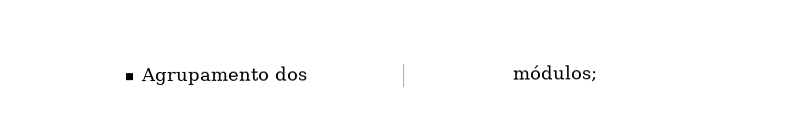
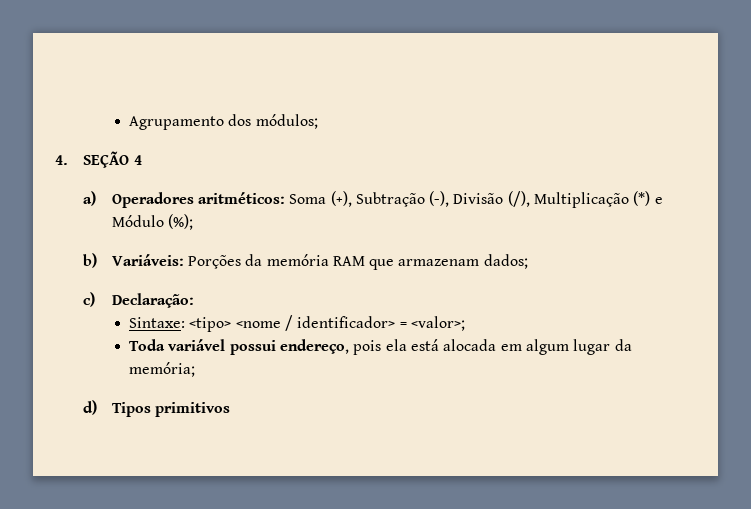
(598, 73) none -> [55,151,142,168] [83,191,663,208] [111,214,193,230] [83,253,528,270] [83,292,194,308] [129,315,466,332] [129,339,632,355] [129,362,196,377] [83,400,230,417] // 4. SEÇÃO 4 // a) Operadores aritméticos: Soma (+), Subtração (-), Divisão (/), Multiplicação (*) e Módulo (%); // b) Variáveis: Porções da memória RAM que armazenam dados; // c) Declaração: // Sintaxe: <tipo> <nome / identificador> = <valor>; // Toda variável possui endereço, pois ela está alocada em algum lugar da memória; // d) Tipos primitivos

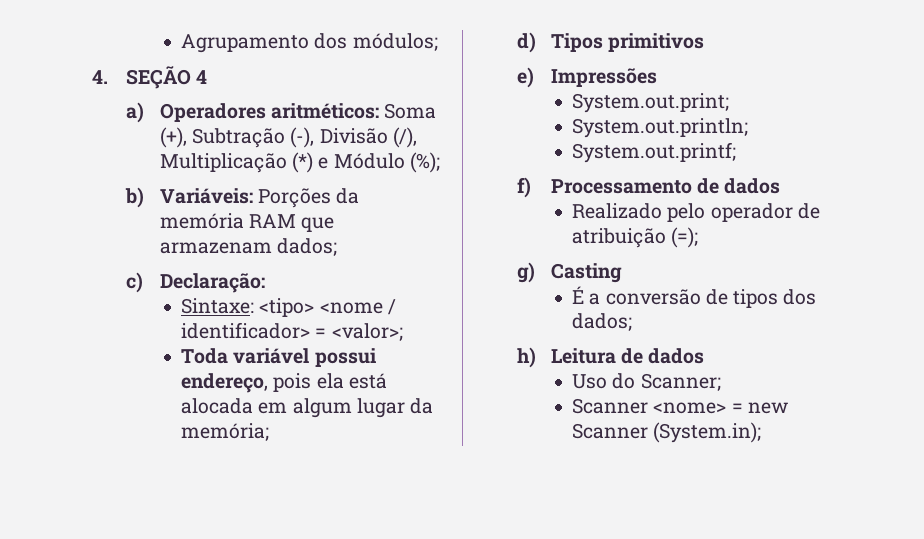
(230, 409) none -> [516,67,657,88] [572,93,730,113] [572,118,749,138] [572,142,737,163] [516,177,781,198] [572,203,820,222] [572,227,699,248] [516,262,622,283] [572,286,817,308] [572,313,633,331] [516,347,705,368] [572,373,721,391] [572,398,788,414] [572,422,762,443] // e) Impressões // System.out.print; // System.out.println; // System.out.printf; // f) Processamento de dados // Realizado pelo operador de atribuição (=); // g) Casting // É a conversão de tipos dos dados; // h) Leitura de dados // Uso do Scanner; // Scanner <nome> = new Scanner (System.in);

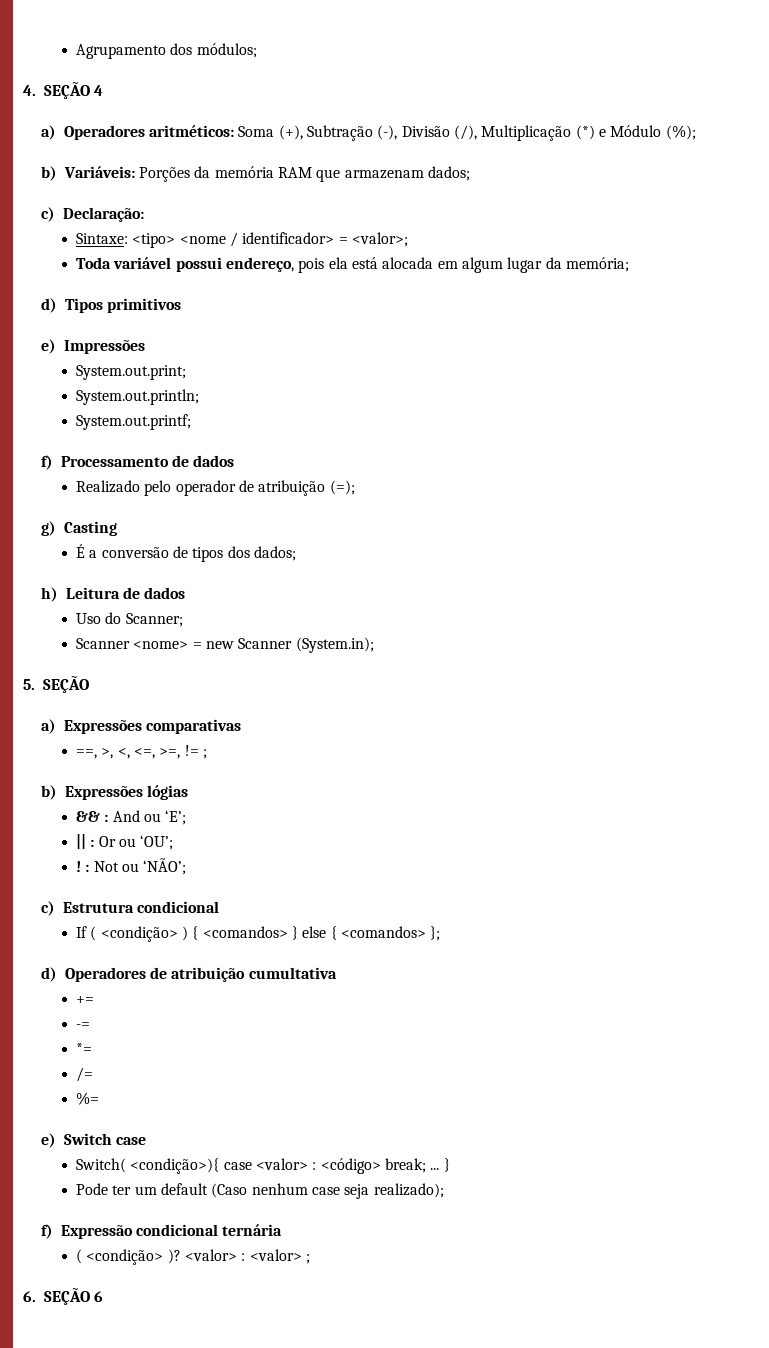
(762, 432) none -> [23,676,89,693] [40,719,242,734] [76,745,207,759] [40,785,189,800] [76,810,187,825] [76,834,174,850] [76,858,187,875] [40,901,220,916] [76,926,441,942] [40,967,337,982] [76,996,95,1004] [76,1022,91,1029] [76,1043,93,1054] [76,1067,94,1082] [76,1092,100,1105] [40,1133,147,1148] [76,1158,450,1174] [76,1183,444,1199] [40,1224,283,1239] [76,1249,310,1265] [23,1288,104,1305] // 5. SEÇÃO // a) Expressões comparativas // ==, >, <, <=, >=, != ; // b) Expressões lógias // && : And ou ‘E’; // || : Or ou ‘OU’; // ! : Not ou ‘NÃO’; // c) Estrutura condicional // If ( <condição> ) { <comandos> } else { <comandos> }; // d) Operadores de atribuição cumultativa // += // -= // *= // /= // %= // e) Switch case // Switch( <condição>){ case <valor> : <código> break; ... } // Pode ter um default (Caso nenhum case seja realizado); // f) Expressão condicional ternária // ( <condição> )? <valor> : <valor> ; // 6. SEÇÃO 6

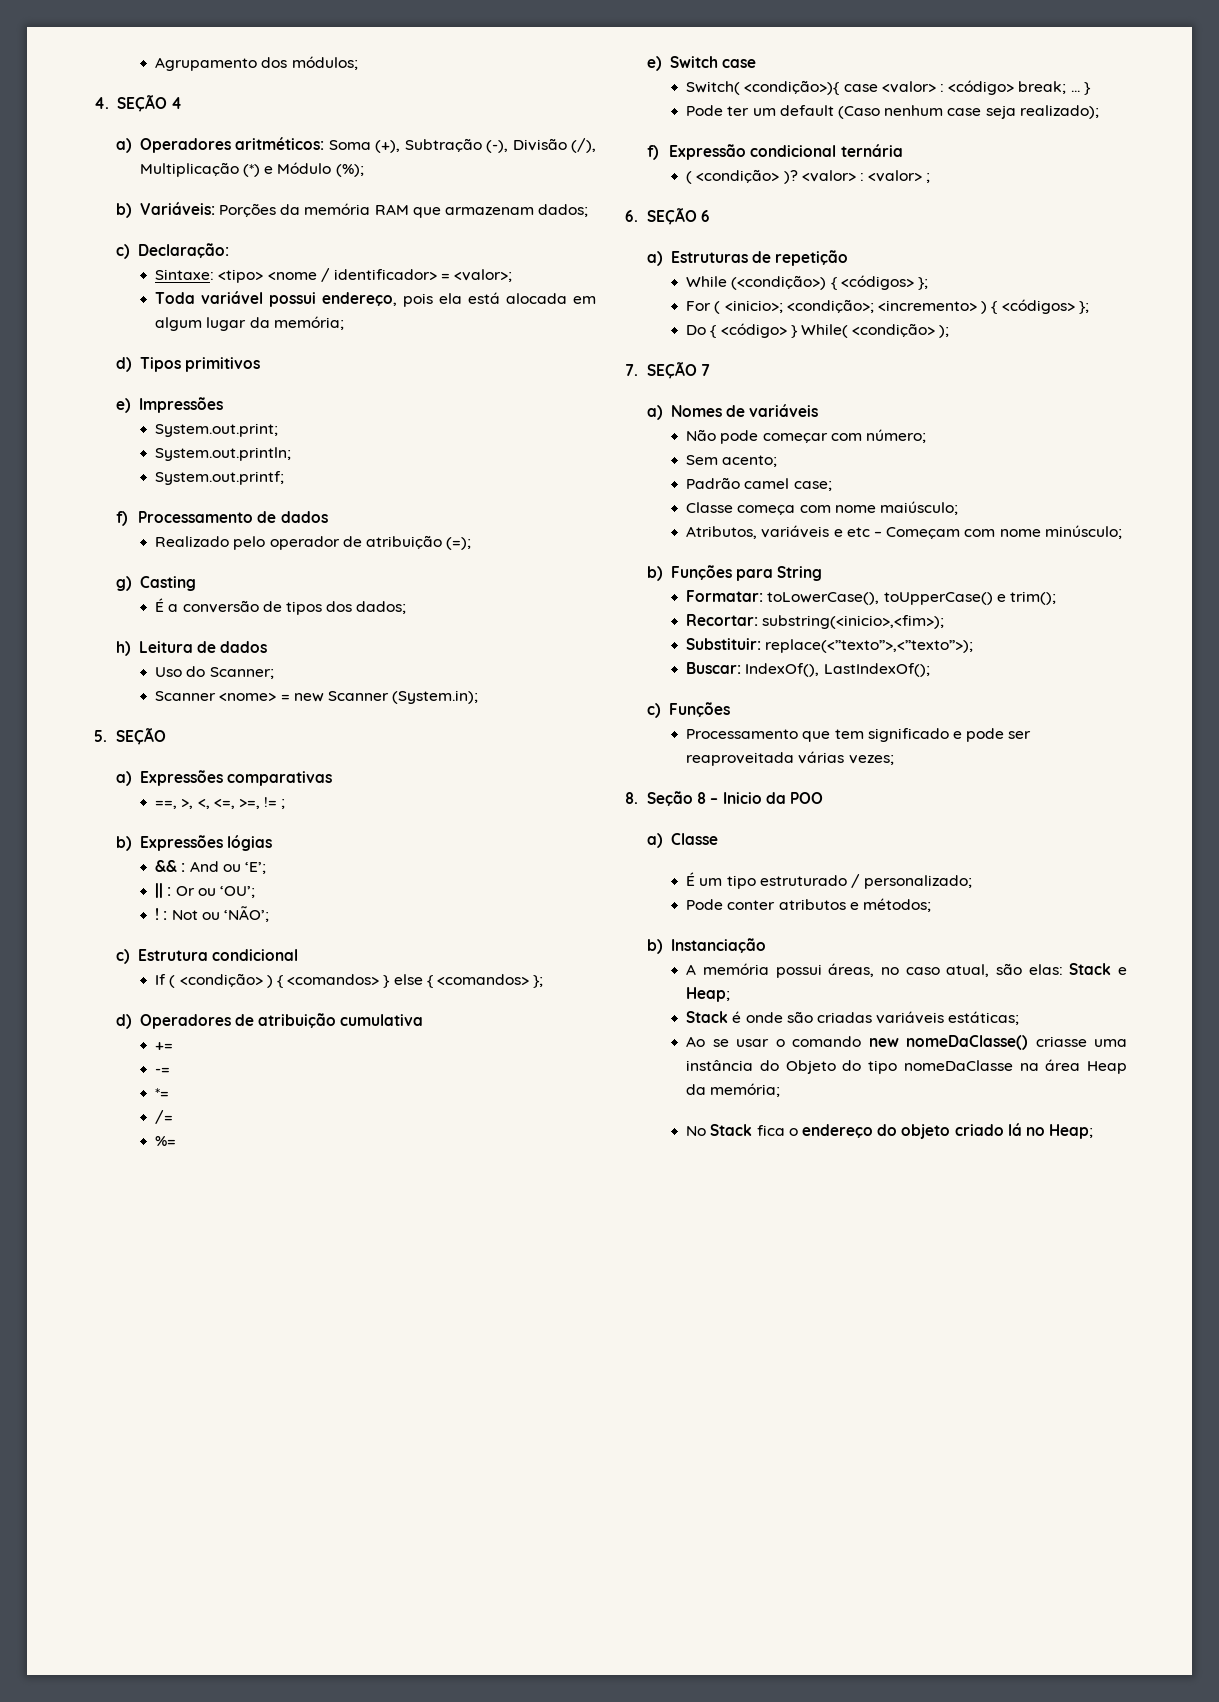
[248,967,337,979] cumultativa -> [340,1014,424,1026] cumulativa
(104, 1296) none -> [647,250,849,266] [686,275,929,290] [686,299,1089,314] [686,323,950,338] [625,362,711,379] [647,404,819,420] [686,429,927,444] [686,455,778,467] [686,477,832,491] [686,501,959,515] [686,525,1122,539] [647,565,823,581] [686,590,1057,605] [686,614,945,629] [686,638,974,653] [686,662,930,677] [647,702,731,718] [686,728,1032,742] [686,751,894,766] [625,791,824,806] [647,833,718,848] [686,872,973,889] [686,898,932,912] [647,938,766,954] [686,963,1127,978] [686,987,731,1002] [686,1011,1020,1025] [686,1035,1127,1050] [686,1059,1127,1074] [686,1083,781,1097] [686,1123,1094,1139] // a) Estruturas de repetição // While (<condição>) { <códigos> }; // For ( <inicio>; <condição>; <incremento> ) { <códigos> }; // Do { <código> } While( <condição> ); // 7. SEÇÃO 7 // a) Nomes de variáveis // Não pode começar com número; // Sem acento; // Padrão camel case; // Classe começa com nome maiúsculo; // Atributos, variáveis e etc – Começam com nome minúsculo; // b) Funções para String // Formatar: toLowerCase(), toUpperCase() e trim(); // Recortar: substring(<inicio>,<fim>); // Substituir: replace(<”texto”>,<”texto”>); // Buscar: IndexOf(), LastIndexOf(); // c) Funções // Processamento que tem significado e pode ser reaproveitada várias vezes; // 8. Seção 8 – Inicio da POO // a) Classe // É um tipo estruturado / personalizado; // Pode conter atributos e métodos; // b) Instanciação // A memória possui áreas, no caso atual, são elas: Stack e Heap; // Stack é onde são criadas variáveis estáticas; // Ao se usar o comando new nomeDaClasse() criasse uma instância do Objeto do tipo nomeDaClasse na área Heap da memória; // No Stack fica o endereço do objeto criado lá no Heap;

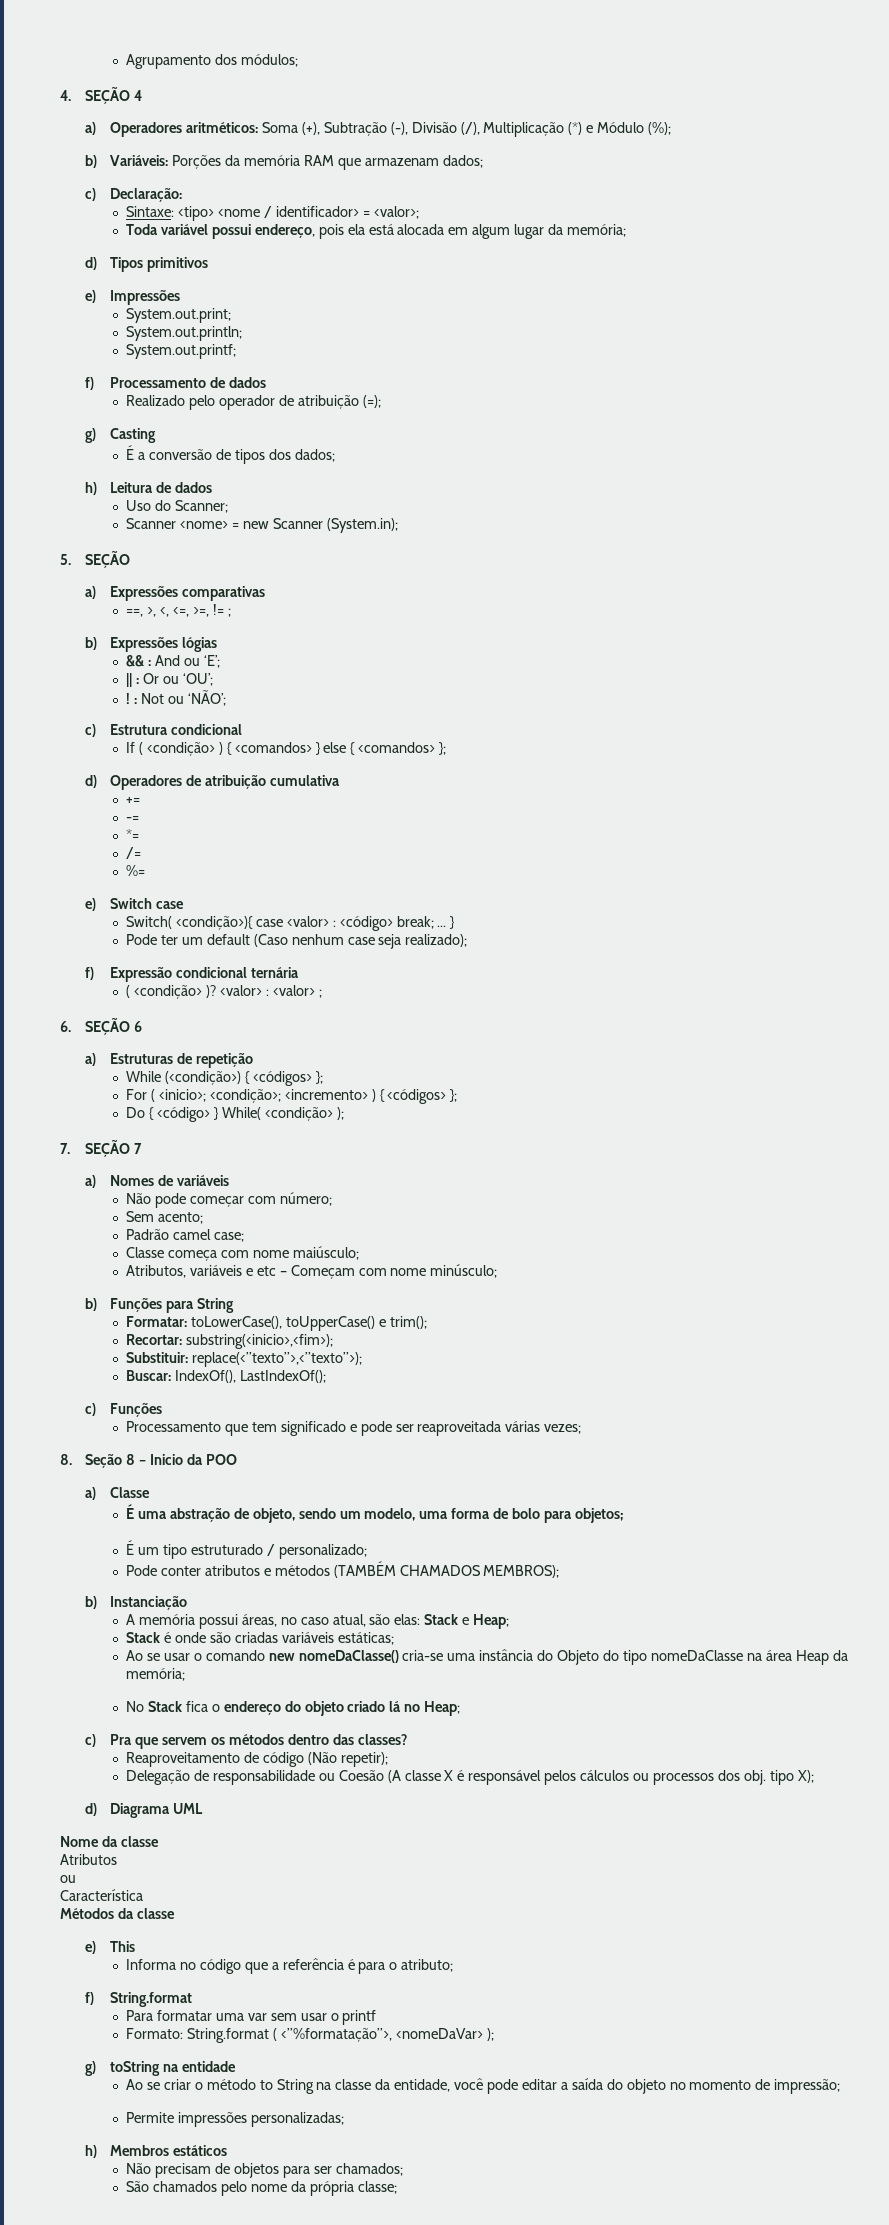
(718, 839) none -> [126,1504,624,1523] // É uma abstração de objeto, sendo um modelo, uma forma de bolo para objetos;
[863,898,932,912] métodos; -> [274,1561,560,1578] métodos (TAMBÉM CHAMADOS MEMBROS);
[1035,1036,1087,1047] criasse -> [402,1650,444,1661] cria-se
(1094, 1131) none -> [85,1734,407,1749] [126,1752,388,1767] [126,1770,814,1785] [85,1803,204,1818] [60,1836,159,1847] [60,1854,117,1865] [60,1875,76,1883] [60,1889,143,1901] [60,1908,175,1919] [85,1941,136,1954] [126,1958,454,1974] [85,1992,193,2007] [126,2010,377,2025] [126,2028,494,2043] [85,2061,236,2076] [126,2078,841,2094] [126,2112,344,2127] [85,2145,228,2158] [126,2163,403,2178] [126,2181,397,2196] // c) Pra que servem os métodos dentro das classes? // Reaproveitamento de código (Não repetir); // Delegação de responsabilidade ou Coesão (A classe X é responsável pelos cálculos ou processos dos obj. tipo X); // d) Diagrama UML // Nome da classe // Atributos // ou // Característica // Métodos da classe // e) This // Informa no código que a referência é para o atributo; // f) String.format // Para formatar uma var sem usar o printf // Formato: String.format ( <”%formatação”>, <nomeDaVar> ); // g) toString na entidade // Ao se criar o método to String na classe da entidade, você pode editar a saída do objeto no momento de impressão; // Permite impressões personalizadas; // h) Membros estáticos // Não precisam de objetos para ser chamados; // São chamados pelo nome da própria classe;

